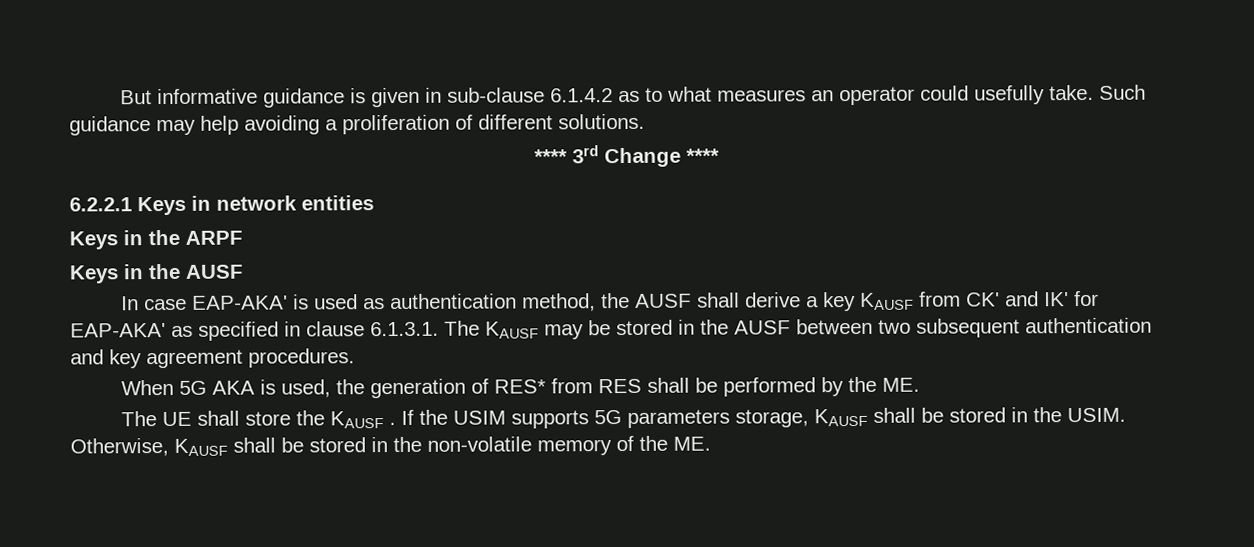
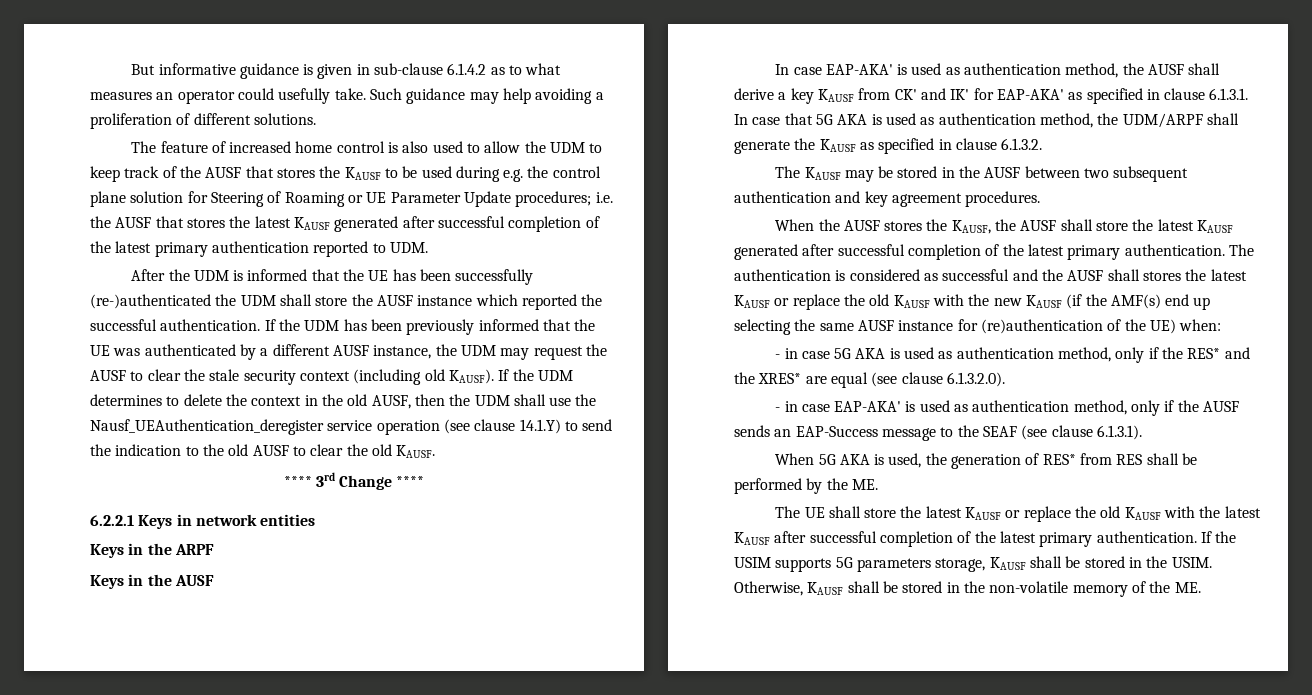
(645, 121) none -> [131,141,603,153] [90,166,601,182] [90,191,613,207] [90,216,600,232] [90,241,428,257] [131,269,534,285] [90,294,603,310] [90,319,596,335] [90,344,607,360] [90,369,573,385] [90,394,597,409] [90,419,613,435] [90,444,436,458] // The feature of increased home control is also used to allow the UDM to keep track of the AUSF that stores the KAUSF to be used during e.g. the control plane solution for Steering of Roaming or UE Parameter Update procedures; i.e. the AUSF that stores the latest KAUSF generated after successful completion of the latest primary authentication reported to UDM. // After the UDM is informed that the UE has been successfully (re-)authenticated the UDM shall store the AUSF instance which reported the successful authentication. If the UDM has been previously informed that the UE was authenticated by a different AUSF instance, the UDM may request the AUSF to clear the stale security context (including old KAUSF). If the UDM determines to delete the context in the old AUSF, then the UDM shall use the Nausf_UEAuthentication_deregister service operation (see clause 14.1.Y) to send the indication to the old AUSF to clear the old KAUSF.
(439, 329) none -> [734,113,1239,128] [734,138,1043,154] In case that 5G AKA is used as authentication method, the UDM/ARPF shall generate the KAUSF as specified in clause 6.1.3.2. //
(355, 358) none -> [775,219,1234,234] [734,244,1254,260] [734,269,1247,281] [734,294,1211,310] [734,319,1222,335] [775,347,1250,363] [734,372,1005,388] [775,400,1240,416] [734,425,1142,441] // When the AUSF stores the KAUSF, the AUSF shall store the latest KAUSF generated after successful completion of the latest primary authentication. The authentication is considered as successful and the AUSF shall stores the latest KAUSF or replace the old KAUSF with the new KAUSF (if the AMF(s) end up selecting the same AUSF instance for (re)authentication of the UE) when: // - in case 5G AKA is used as authentication method, only if the RES* and the XRES* are equal (see clause 6.1.3.2.0). // - in case EAP-AKA' is used as authentication method, only if the AUSF sends an EAP-Success message to the SEAF (see clause 6.1.3.1).
[330,411,397,429] KAUSF . -> [925,506,1261,522] [734,531,1197,547] latest KAUSF or replace the old KAUSF with the latest KAUSF after successful completion of the latest primary authentication.

